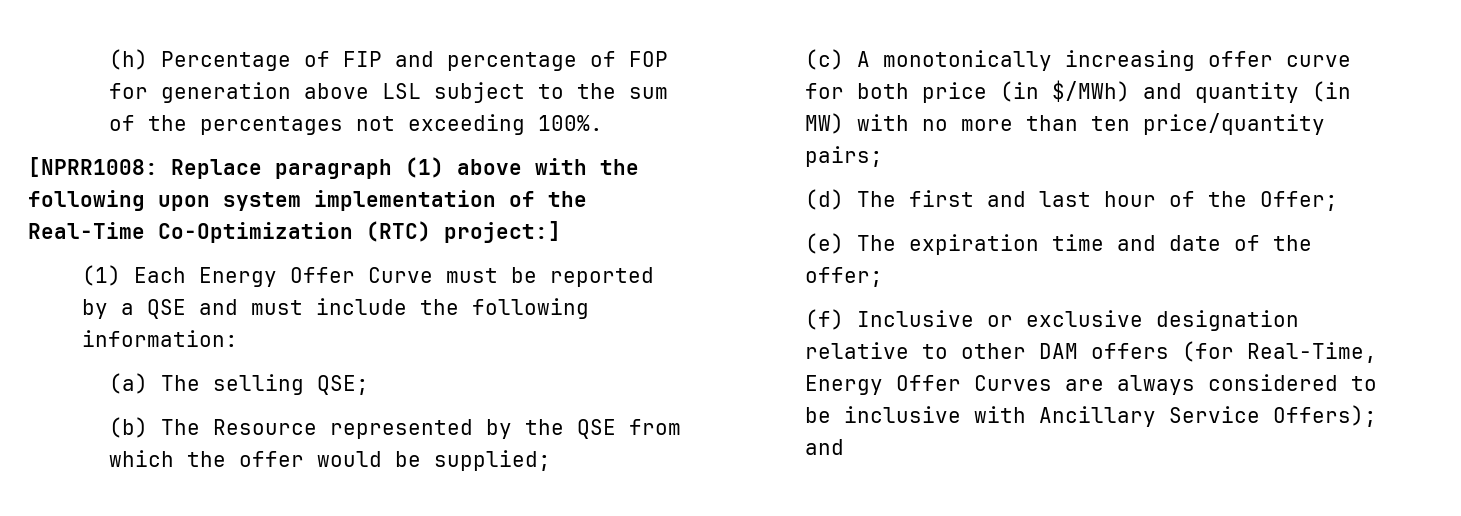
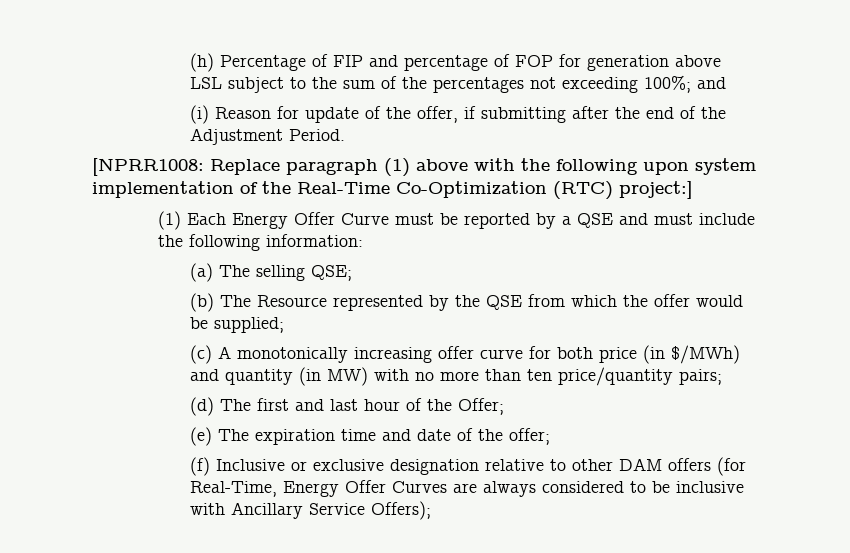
[538,115,604,131] 100%. -> [644,75,727,93] [190,105,727,124] [190,128,346,145] 100%; and // (i) Reason for update of the offer, if submitting after the end of the Adjustment Period.
[805,439,845,455] and -> (432, 510) none

